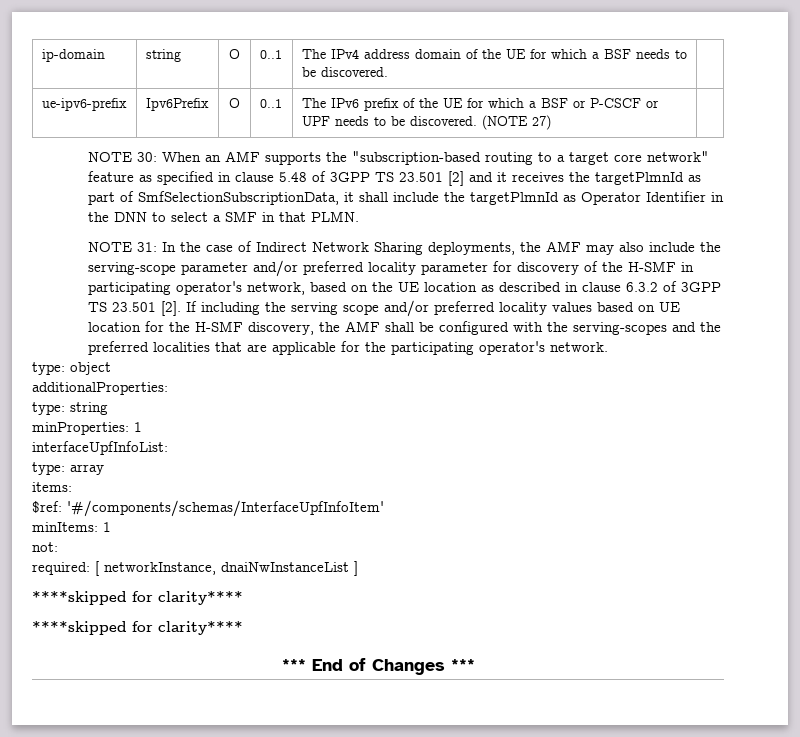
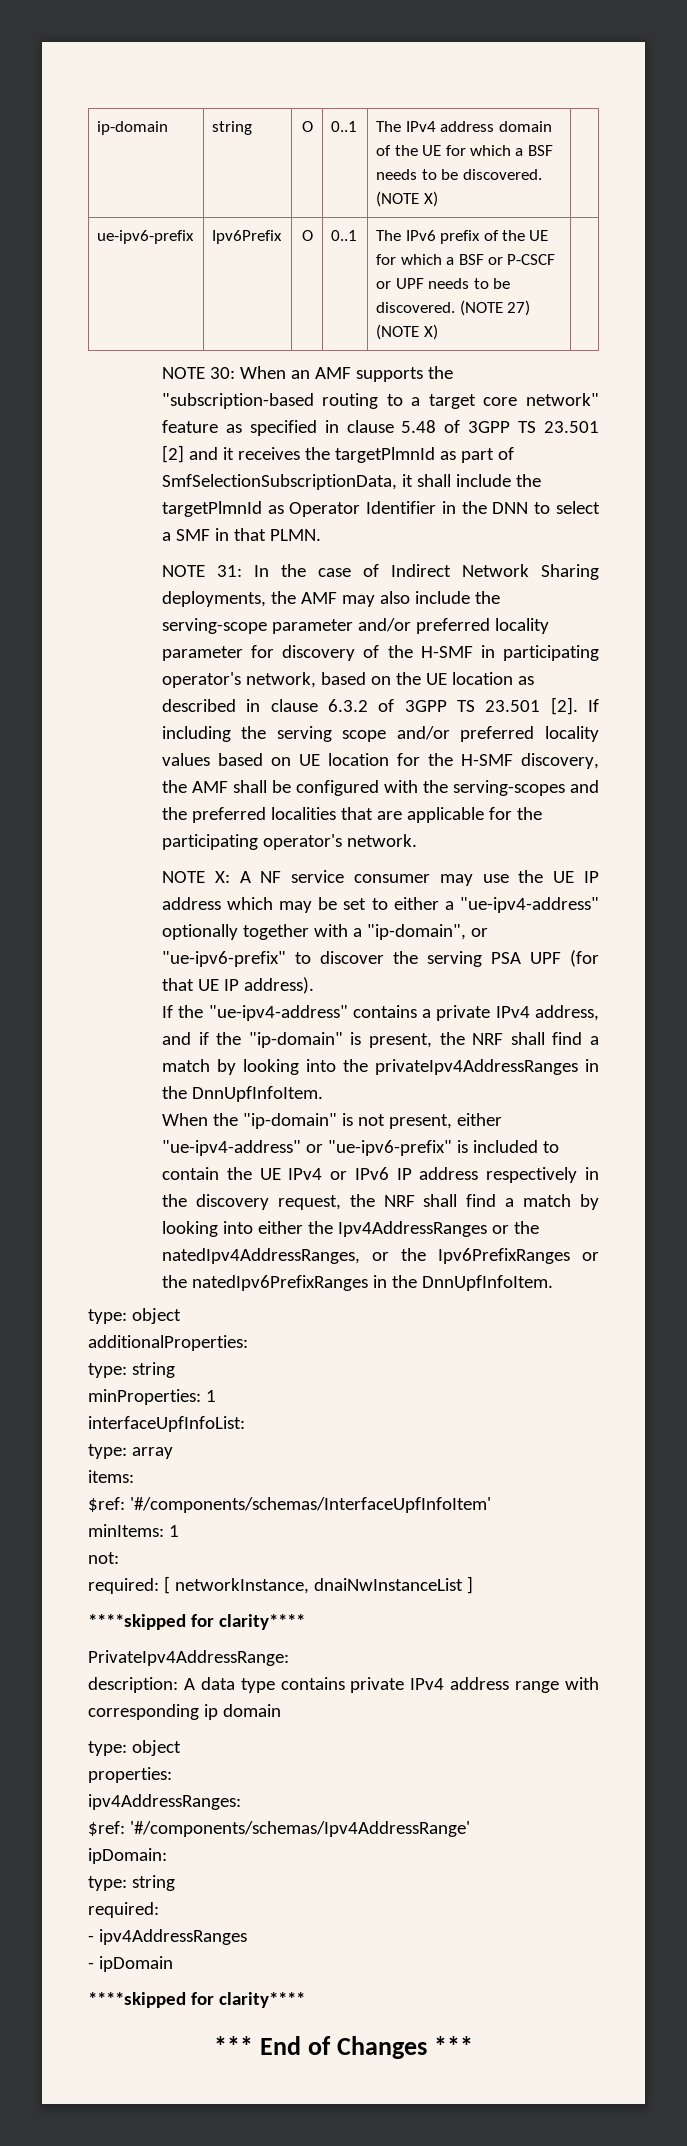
(388, 72) none -> [376,191,438,207] (NOTE X)
(551, 122) none -> [376,324,438,340] (NOTE X)
(608, 347) none -> [161,870,599,886] [161,897,599,913] [161,924,488,940] [161,950,599,967] [161,977,314,994] [161,1005,599,1021] [161,1032,599,1048] [161,1059,599,1075] [161,1086,323,1102] [161,1113,502,1129] [161,1140,559,1156] [161,1167,599,1183] [161,1194,600,1210] [161,1221,539,1237] [161,1248,599,1264] [161,1275,553,1291] // NOTE X: A NF service consumer may use the UE IP address which may be set to either a "ue-ipv4-address" optionally together with a "ip-domain", or "ue-ipv6-prefix" to discover the serving PSA UPF (for that UE IP address). // If the "ue-ipv4-address" contains a private IPv4 address, and if the "ip-domain" is present, the NRF shall find a match by looking into the privateIpv4AddressRanges in the DnnUpfInfoItem. // When the "ip-domain" is not present, either "ue-ipv4-address" or "ue-ipv6-prefix" is included to contain the UE IPv4 or IPv6 IP address respectively in the discovery request, the NRF shall find a match by looking into either the Ipv4AddressRanges or the natedIpv4AddressRanges, or the Ipv6PrefixRanges or the natedIpv6PrefixRanges in the DnnUpfInfoItem.
(243, 598) none -> [88,1650,289,1666] [88,1677,600,1693] [88,1704,281,1720] [88,1740,181,1756] [88,1767,172,1783] [88,1794,241,1810] [88,1821,470,1837] [88,1848,167,1864] [88,1875,175,1891] [88,1902,159,1918] [88,1929,247,1945] [88,1956,173,1972] // PrivateIpv4AddressRange: // description: A data type contains private IPv4 address range with corresponding ip domain // type: object // properties: // ipv4AddressRanges: // $ref: '#/components/schemas/Ipv4AddressRange' // ipDomain: // type: string // required: // - ipv4AddressRanges // - ipDomain

